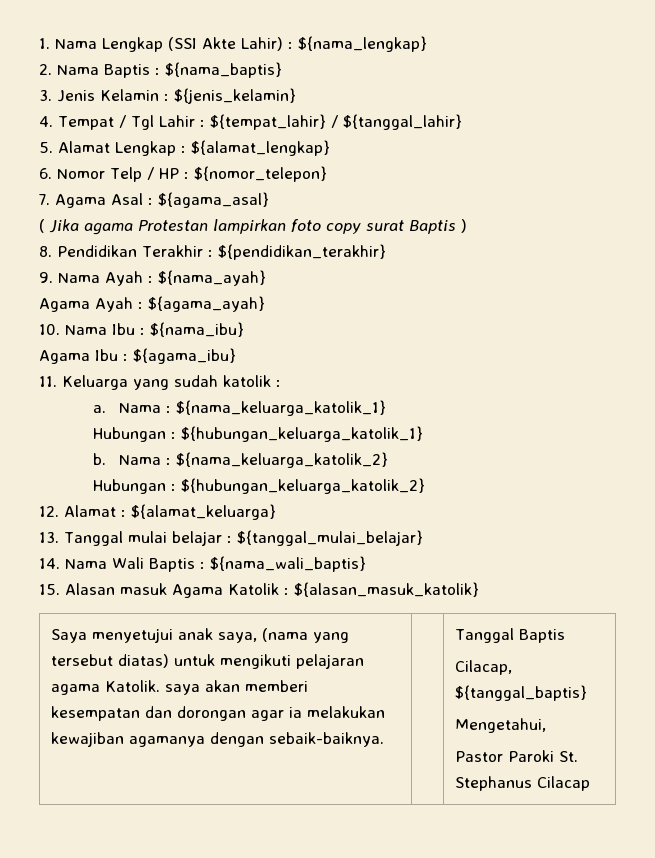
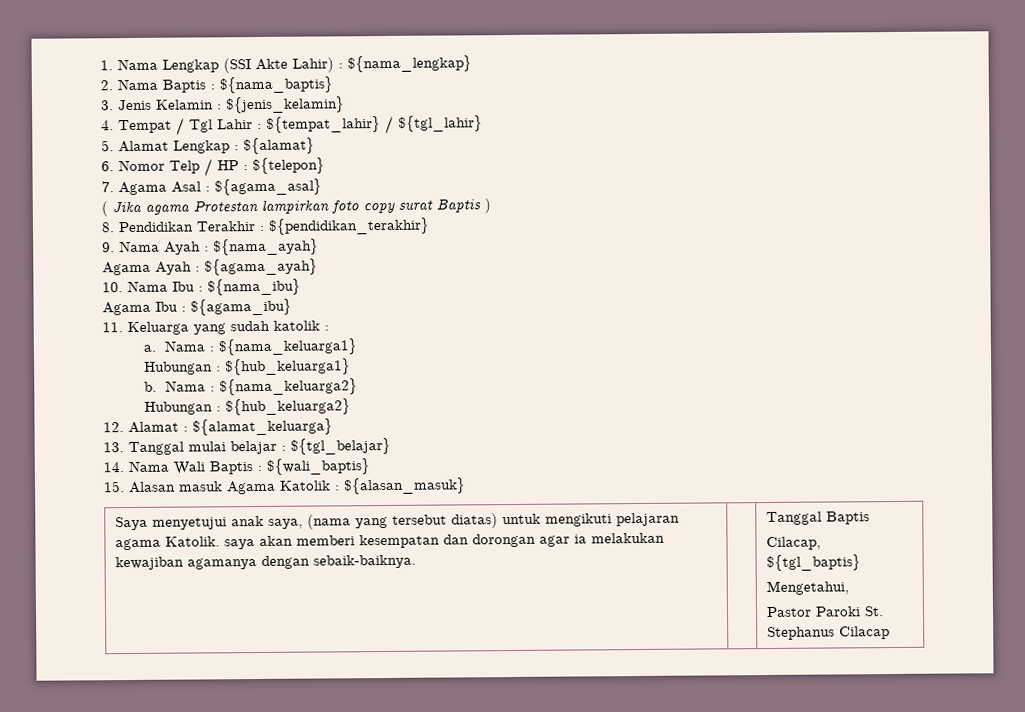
[342,114,462,130] ${tanggal_lahir} -> [398,115,483,132] ${tgl_lahir}
[191,140,330,156] ${alamat_lengkap} -> [243,137,315,155] ${alamat}
[193,166,327,182] ${nomor_telepon} -> [252,157,325,175] ${telepon}
[176,400,387,416] [92,426,423,442] ${nama_keluarga_katolik_1} // Hubungan : ${hubungan_keluarga_katolik_1} -> [218,338,358,356] [144,358,352,376] ${nama_keluarga1} // Hubungan : ${hub_keluarga1}
[176,452,389,468] [92,478,425,494] ${nama_keluarga_katolik_2} // Hubungan : ${hubungan_keluarga_katolik_2} -> [219,378,359,396] [144,398,352,416] ${nama_keluarga2} // Hubungan : ${hub_keluarga2}
[236,530,423,546] ${tanggal_mulai_belajar} -> [290,437,391,455] ${tgl_belajar}
[210,556,366,572] ${nama_wali_baptis} -> [266,458,370,475] ${wali_baptis}
[294,582,479,597] ${alasan_masuk_katolik} -> [343,477,466,495] ${alasan_masuk}
[454,685,587,701] ${tanggal_baptis} -> [765,554,861,572] ${tgl_baptis}

